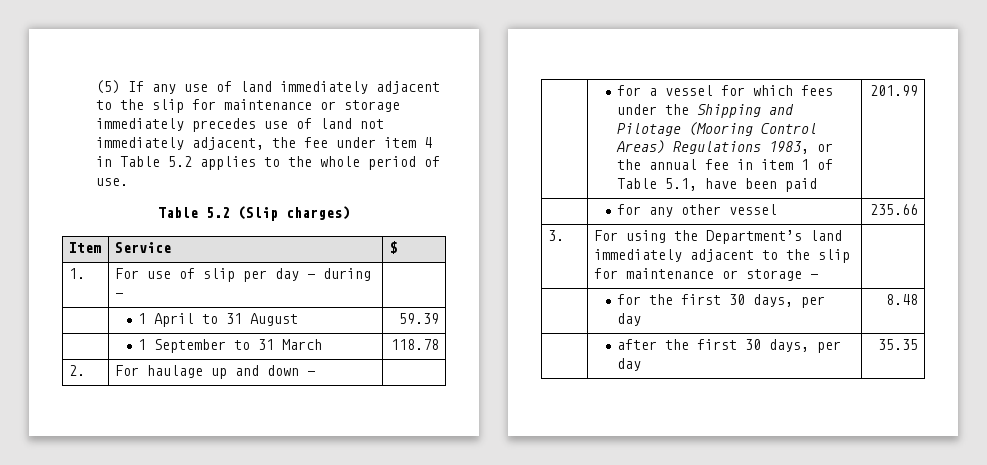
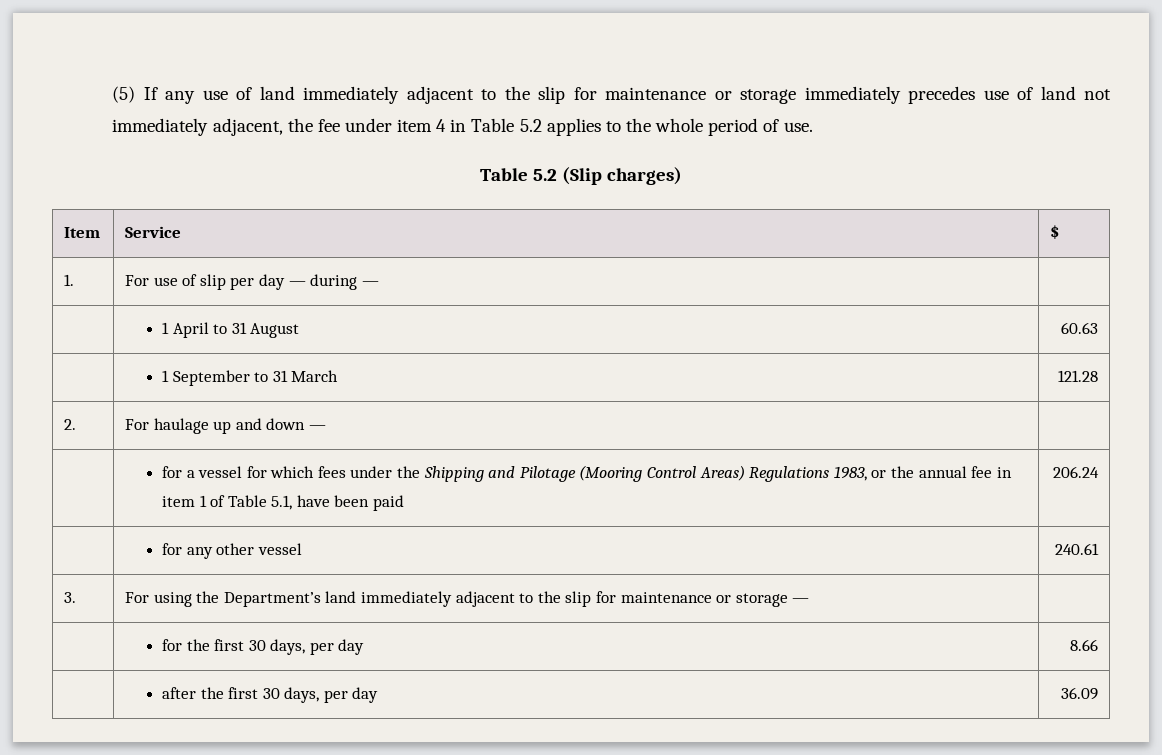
[399,313,440,324] 59.39 -> [1060,322,1098,334] 60.63
[391,339,440,350] 118.78 -> [1057,370,1098,382] 121.28
[870,85,919,96] 201.99 -> [1052,466,1099,478] 206.24
[870,204,919,215] 235.66 -> [1054,543,1099,555] 240.61
[886,294,919,305] 8.48 -> [1069,639,1098,651] 8.66
[878,339,919,350] 35.35 -> [1060,687,1098,700] 36.09

